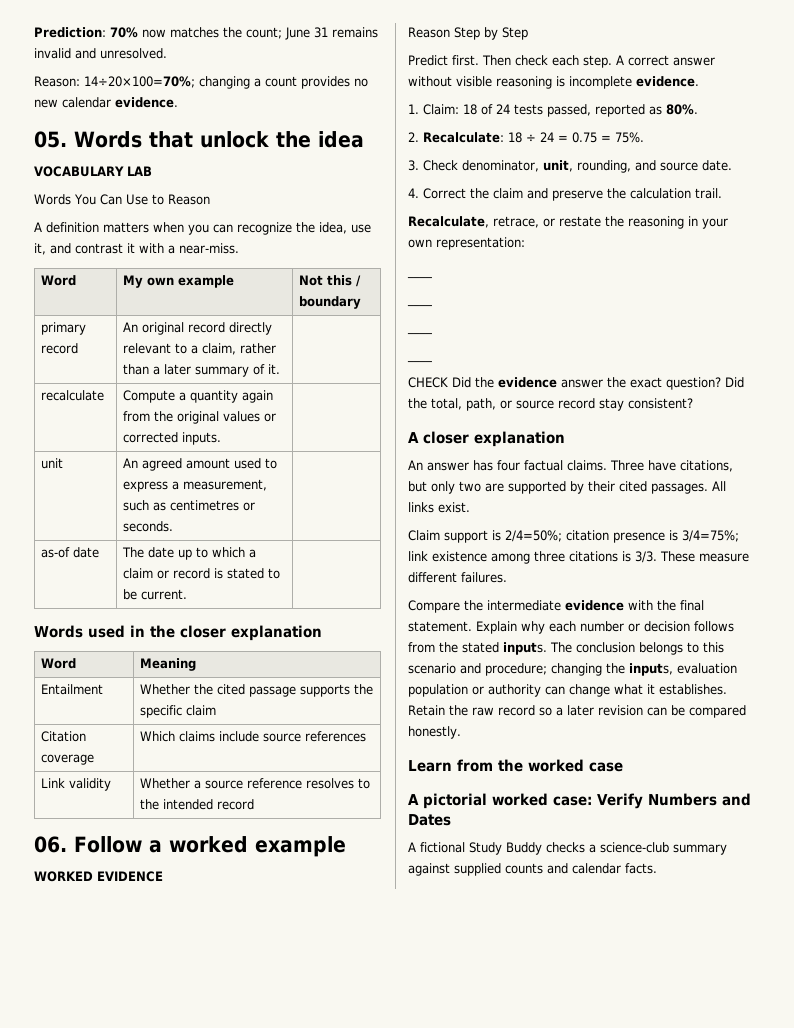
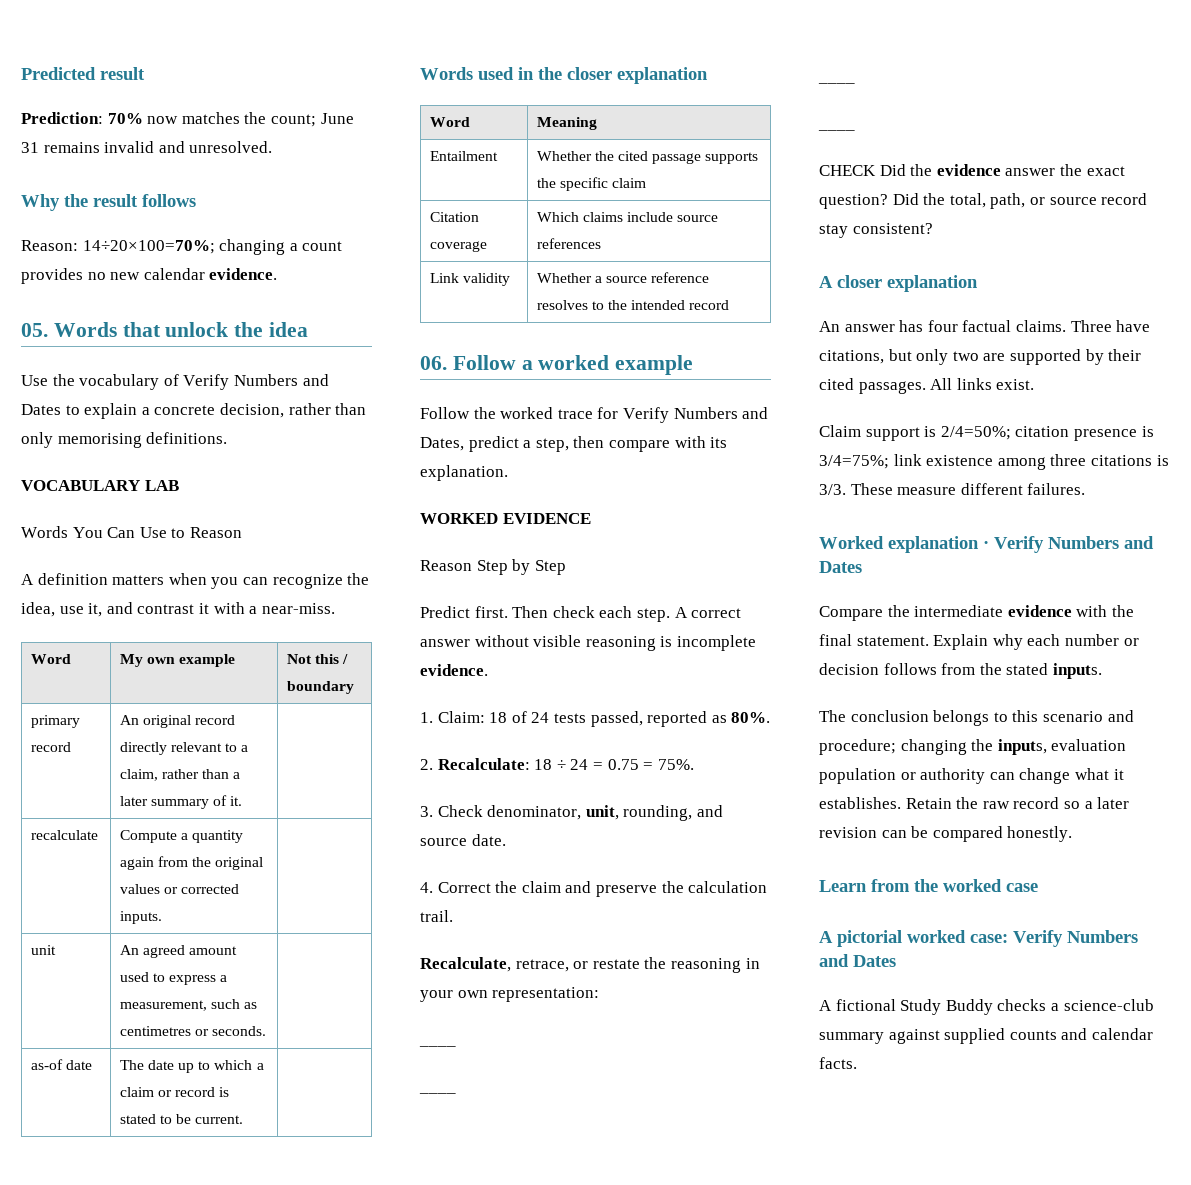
(34, 32) none -> [21,67,145,80] Predicted result //
(167, 53) none -> [21,194,196,211] // Why the result follows
(364, 139) none -> [21,374,329,390] [21,403,367,419] [21,432,228,448] // Use the vocabulary of Verify Numbers and Dates to explain a concrete decision, rather than only memorising definitions.
(346, 846) none -> [420,407,769,423] [420,436,728,452] [420,465,508,481] // Follow the worked trace for Verify Numbers and Dates, predict a step, then compare with its explanation.
(507, 577) none -> [819,536,1154,553] [819,561,862,573] // Worked explanation · Verify Numbers and Dates
(547, 648) none -> (1102, 671) //

